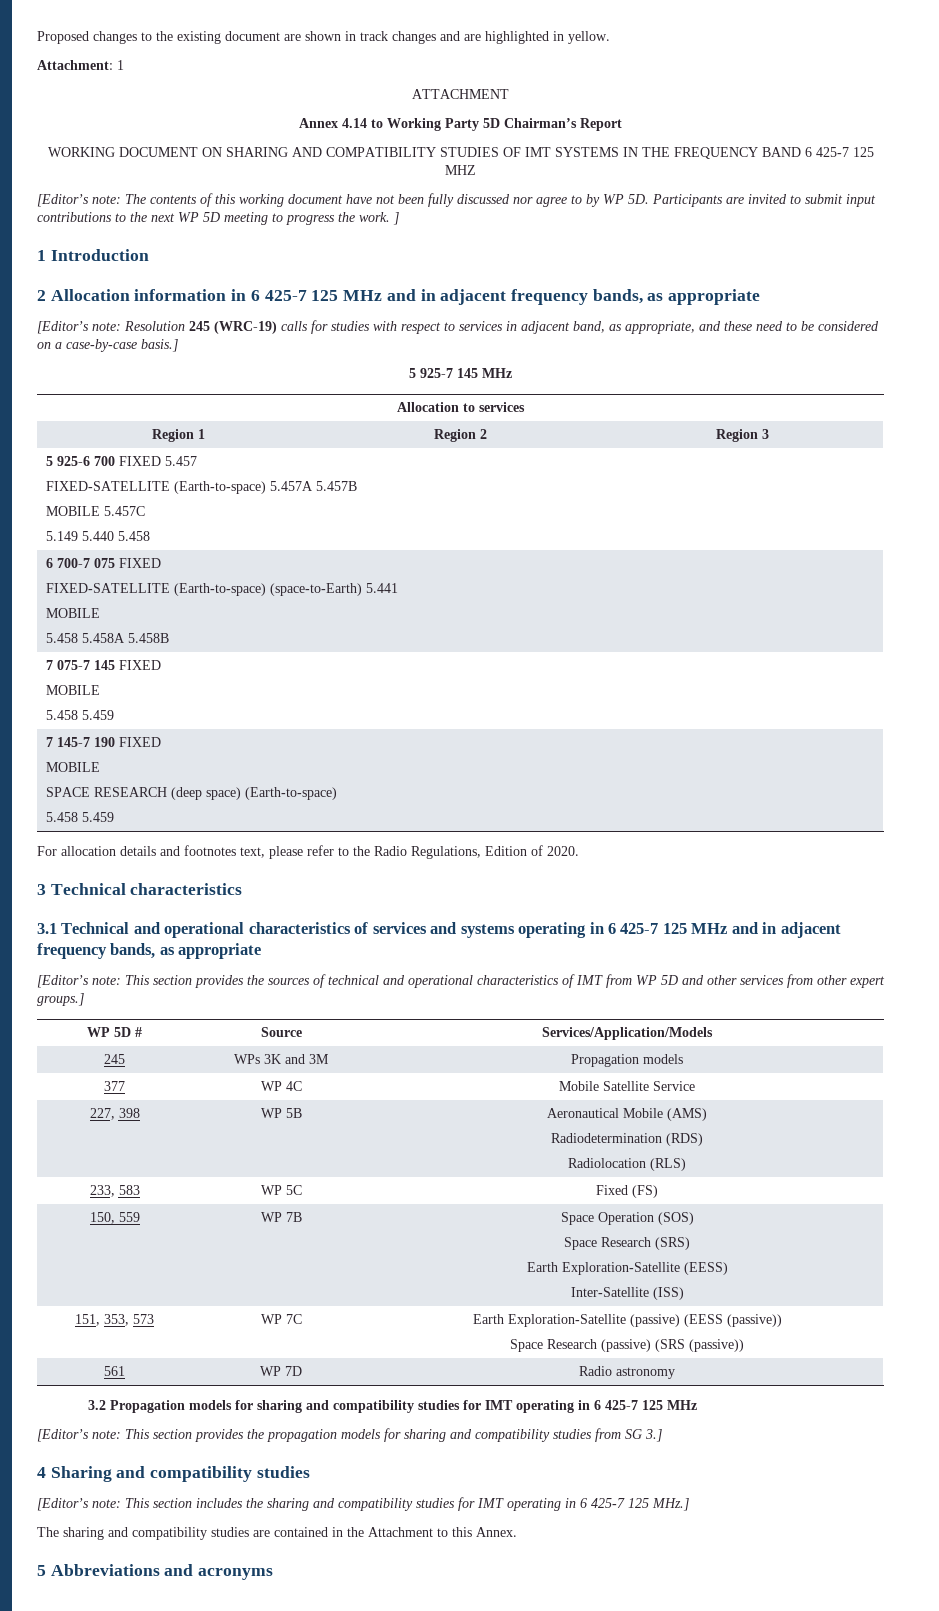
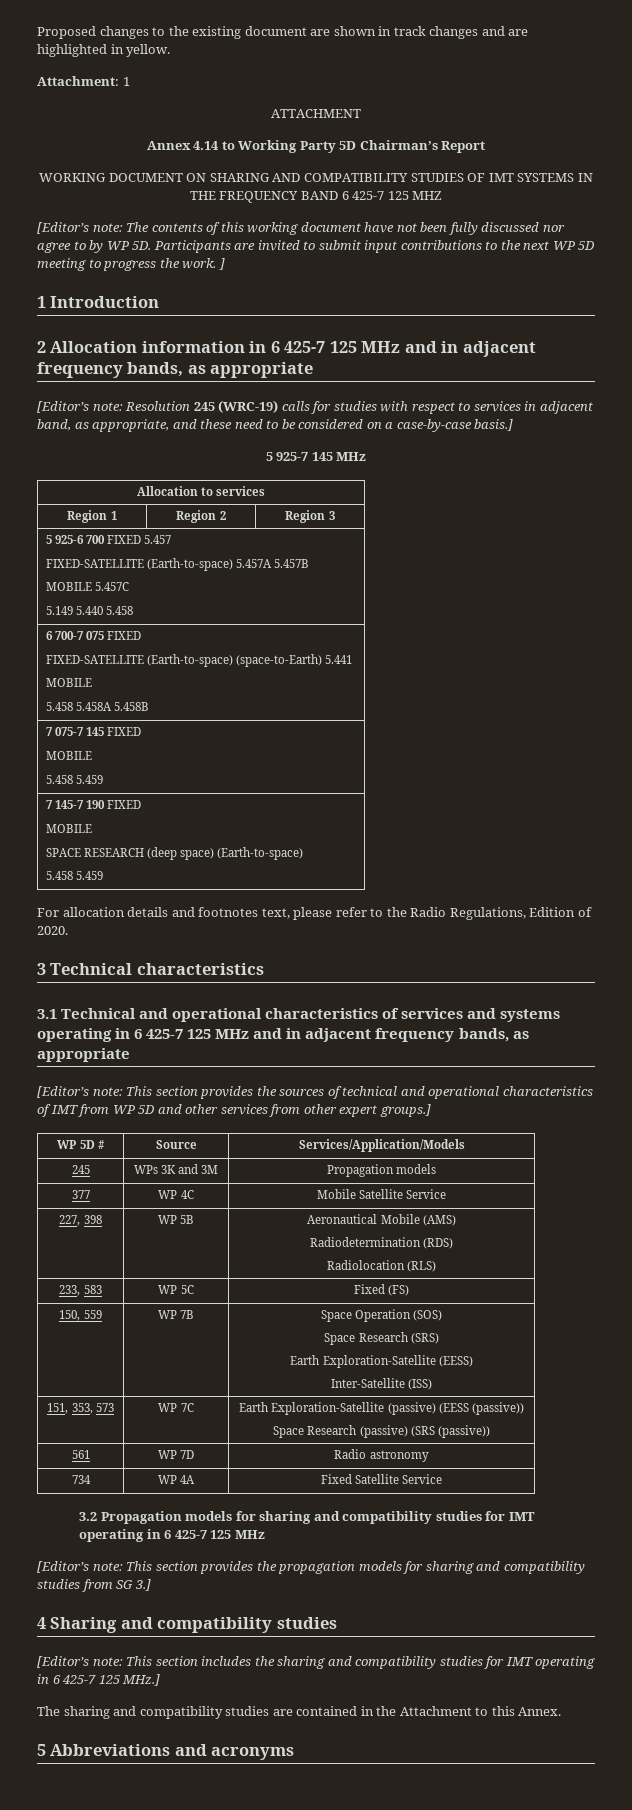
(675, 1373) none -> [71,1475,91,1484] [157,1475,196,1484] [320,1474,443,1484] // 734 | WP 4A | Fixed Satellite Service

